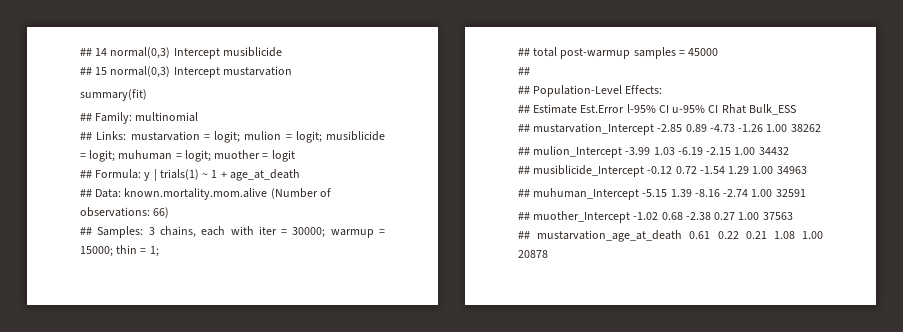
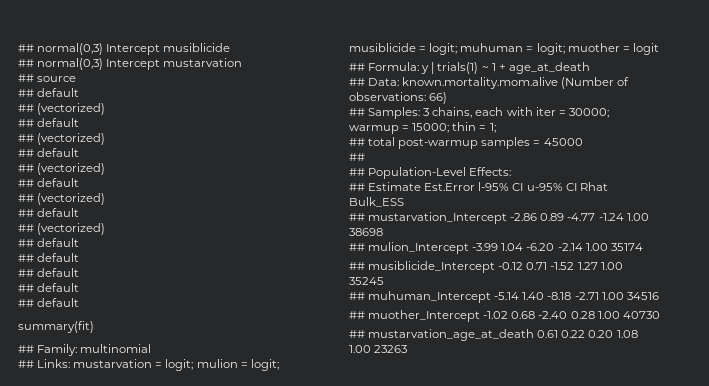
[80,48,108,56] ## 14 -> [18,44,34,52] ##
[95,67,108,75] 15 -> (34, 63) none
(292, 71) none -> [18,74,77,82] [18,88,80,97] [18,103,106,115] [18,118,80,127] [18,133,106,145] [18,148,80,157] [18,163,106,175] [18,178,80,187] [18,193,106,205] [18,208,80,217] [18,223,106,235] [18,238,80,247] [18,253,80,262] [18,268,80,277] [18,283,80,292] [18,298,80,307] // ## source // ## default // ## (vectorized) // ## default // ## (vectorized) // ## default // ## (vectorized) // ## default // ## (vectorized) // ## default // ## (vectorized) // ## default // ## default // ## default // ## default // ## default
[657,124,821,132] [518,146,789,158] [518,165,807,177] [518,188,806,200] -2.85 0.89 -4.73 -1.26 1.00 38262 // ## mulion_Intercept -3.99 1.03 -6.19 -2.15 1.00 34432 // ## musiblicide_Intercept -0.12 0.72 -1.54 1.29 1.00 34963 // ## muhuman_Intercept -5.15 1.39 -8.16 -2.74 1.00 32591 -> [510,213,649,221] [349,228,383,236] [349,242,643,254] [349,261,623,273] [349,277,384,285] [349,291,659,303] -2.86 0.89 -4.77 -1.24 1.00 38698 // ## mulion_Intercept -3.99 1.04 -6.20 -2.14 1.00 35174 // ## musiblicide_Intercept -0.12 0.71 -1.52 1.27 1.00 35245 // ## muhuman_Intercept -5.14 1.40 -8.18 -2.71 1.00 34516
[685,212,793,220] -2.38 0.27 1.00 37563 -> [538,311,660,319] -2.40 0.28 1.00 40730
[745,231,767,239] 0.21 -> [588,330,614,338] 0.20
[518,250,548,258] 20878 -> [374,345,408,353] 23263

